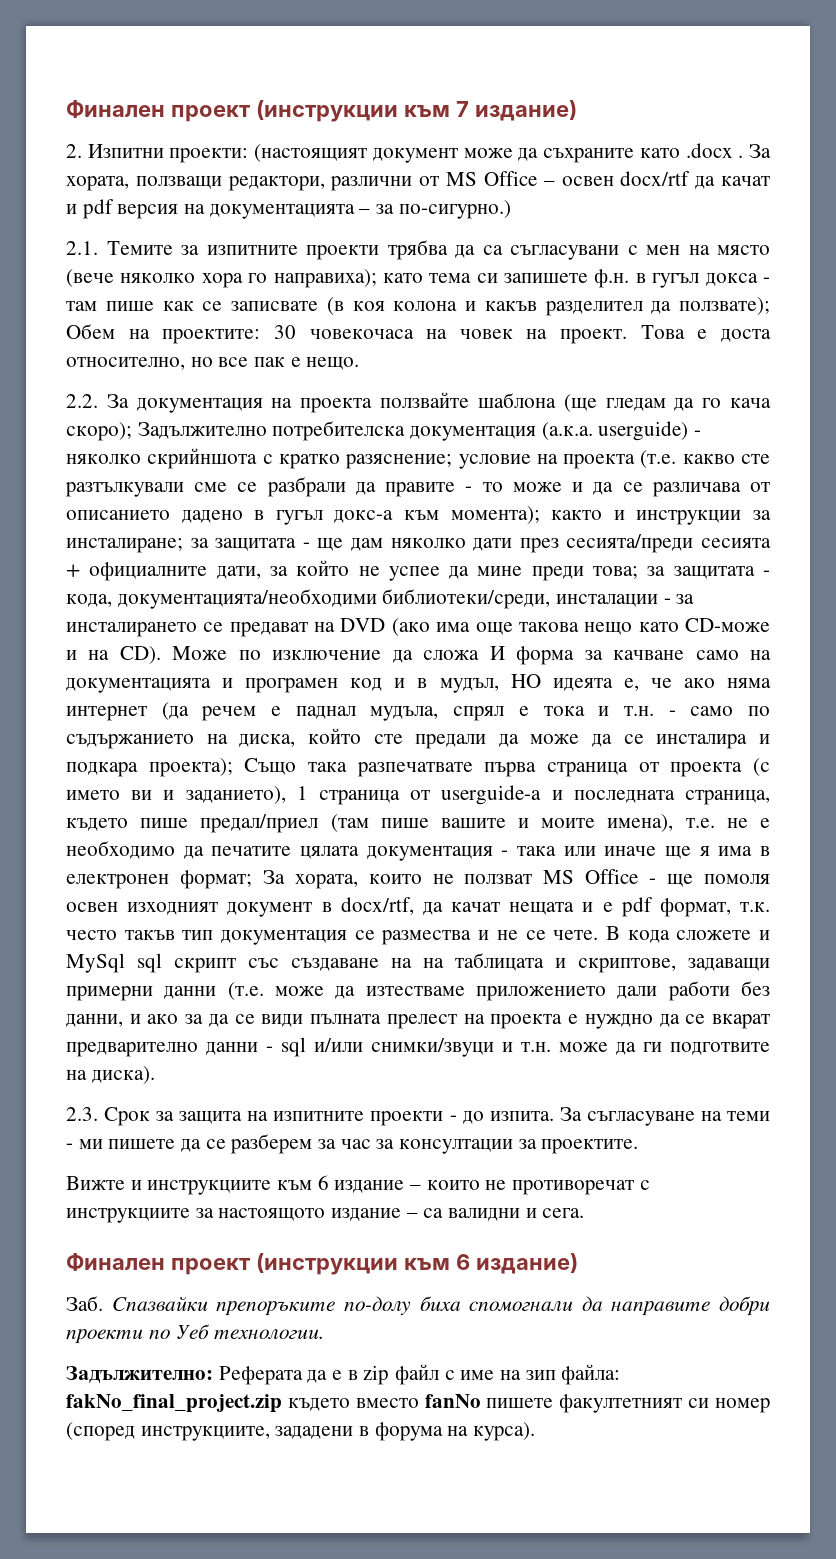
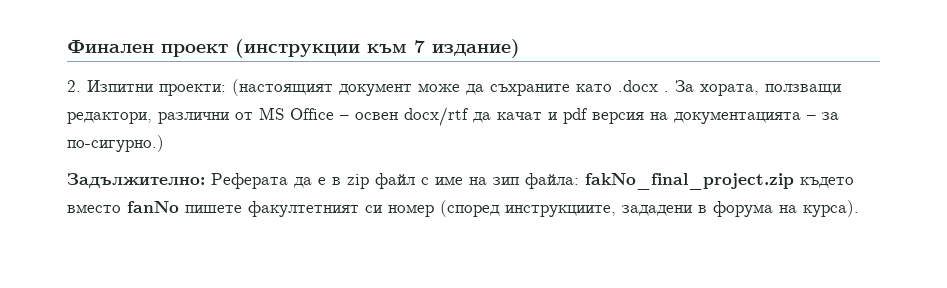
[66,240,770,260] [66,269,770,288] [66,297,770,316] [66,324,771,344] [66,357,360,370] [66,392,772,413] [66,421,702,441] [66,448,770,469] [65,477,771,497] [66,506,772,525] [66,534,772,553] [66,560,770,581] [66,589,695,609] [66,618,771,637] [66,646,771,665] [66,674,771,693] [66,702,771,721] [66,728,770,749] [66,758,770,777] [66,785,770,805] [66,814,770,833] [66,841,770,861] [66,869,770,889] [66,897,770,917] [66,926,771,945] [66,953,770,973] [66,981,771,1001] [66,1014,770,1029] [66,1037,770,1057] [66,1066,155,1084] [66,1107,771,1126] [66,1134,639,1154] [66,1175,650,1195] [66,1208,585,1223] [66,1253,578,1275] [66,1296,770,1316] [66,1324,325,1344] // 2.1. Темите за изпитните проекти трябва да са съгласувани с мен на място (вече няколко хора го направиха); като тема си запишете ф.н. в гугъл докса - там пише как се записвате (в коя колона и какъв разделител да ползвате); Обем на проектите: 30 човекочаса на човек на проект. Това е доста относително, но все пак е нещо. // 2.2. За документация на проекта ползвайте шаблона (ще гледам да го кача скоро); Задължително потребителска документация (а.к.а. userguide) - няколко скрийншота с кратко разяснение; условие на проекта (т.е. какво сте разтълкували сме се разбрали да правите - то може и да се различава от описанието дадено в гугъл докс-а към момента); както и инструкции за инсталиране; за защитата - ще дам няколко дати през сесията/преди сесията + официалните дати, за който не успее да мине преди това; за защитата - кода, документацията/необходими библиотеки/среди, инсталации - за инсталирането се предават на DVD (ако има още такова нещо като CD-може и на CD). Може по изключение да сложа И форма за качване само на документацията и програмен код и в мудъл, НО идеята е, че ако няма интернет (да речем е паднал мудъла, спрял е тока и т.н. - само по съдържанието на диска, който сте предали да може да се инсталира и подкара проекта); Също така разпечатвате първа страница от проекта (с името ви и заданието), 1 страница от userguide-а и последната страница, където пише предал/приел (там пише вашите и моите имена), т.е. не е необходимо да печатите цялата документация - така или иначе ще я има в електронен формат; За хората, които не ползват MS Office - ще помоля освен изходният документ в docx/rtf, да качат нещата и е pdf формат, т.к. често такъв тип документация се размества и не се чете. В кода сложете и MySql sql скрипт със създаване на на таблицата и скриптове, задаващи примерни данни (т.е. може да изтестваме приложението дали работи без данни, и ако за да се види пълната прелест на проекта е нуждно да се вкарат предварително данни - sql и/или снимки/звуци и т.н. може да ги подготвите на диска). // 2.3. Срок за защита на изпитните проекти - до изпита. За съгласуване на теми - ми пишете да се разберем за час за консултации за проектите. // Вижте и инструкциите към 6 издание – които не противоречат с инструкциите за настоящото издание – са валидни и сега. // Финален проект (инструкции към 6 издание) // Заб. Спазвайки препоръките по-долу биха спомогнали да направите добри проекти по Уеб технологии. -> (164, 143) none

